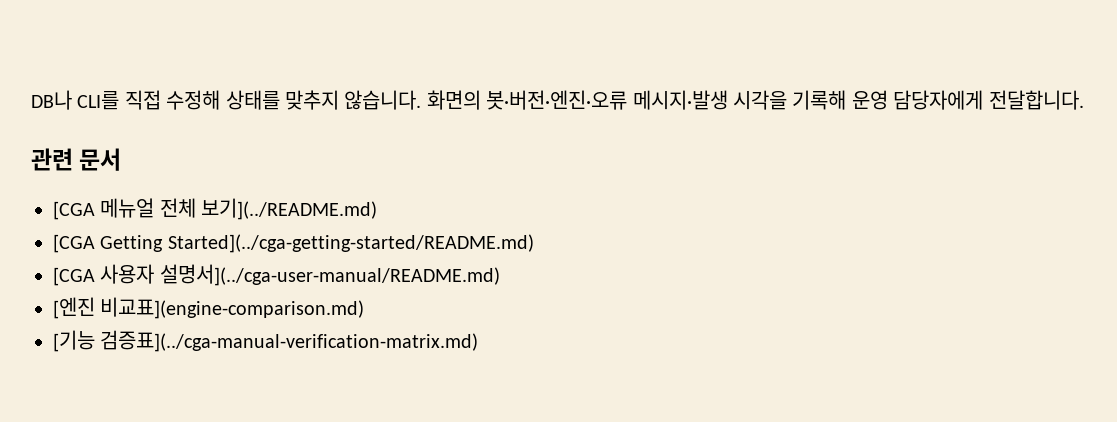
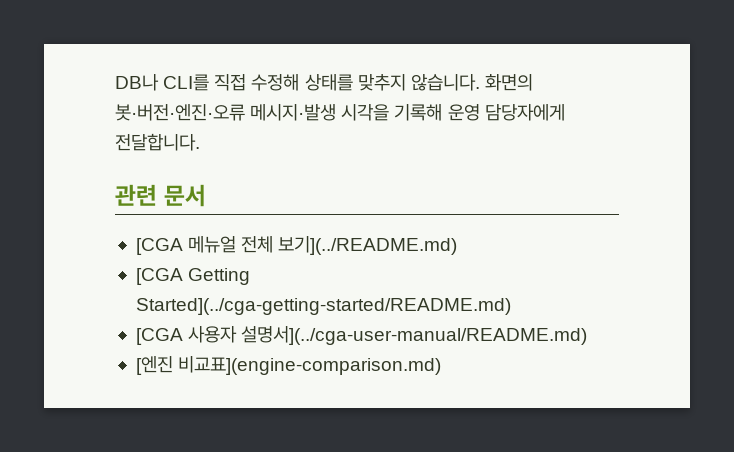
[53,330,479,352] // [기능 검증표](../cga-manual-verification-matrix.md) -> (442, 365) none

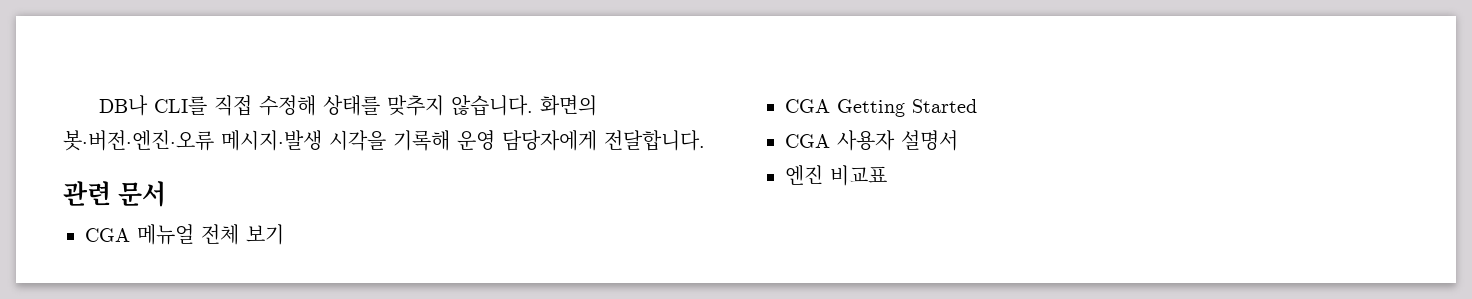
[135,238,183,255] [CGA -> [85,228,130,242] CGA
[278,236,458,255] [135,268,251,285] [135,298,511,315] [135,326,588,345] [135,356,442,375] 보기](../README.md) // [CGA Getting Started](../cga-getting-started/README.md) // [CGA 사용자 설명서](../cga-user-manual/README.md) // [엔진 비교표](engine-comparison.md) -> [246,224,284,245] [785,99,977,117] [785,130,958,151] [785,165,887,186] 보기 // CGA Getting Started // CGA 사용자 설명서 // 엔진 비교표

